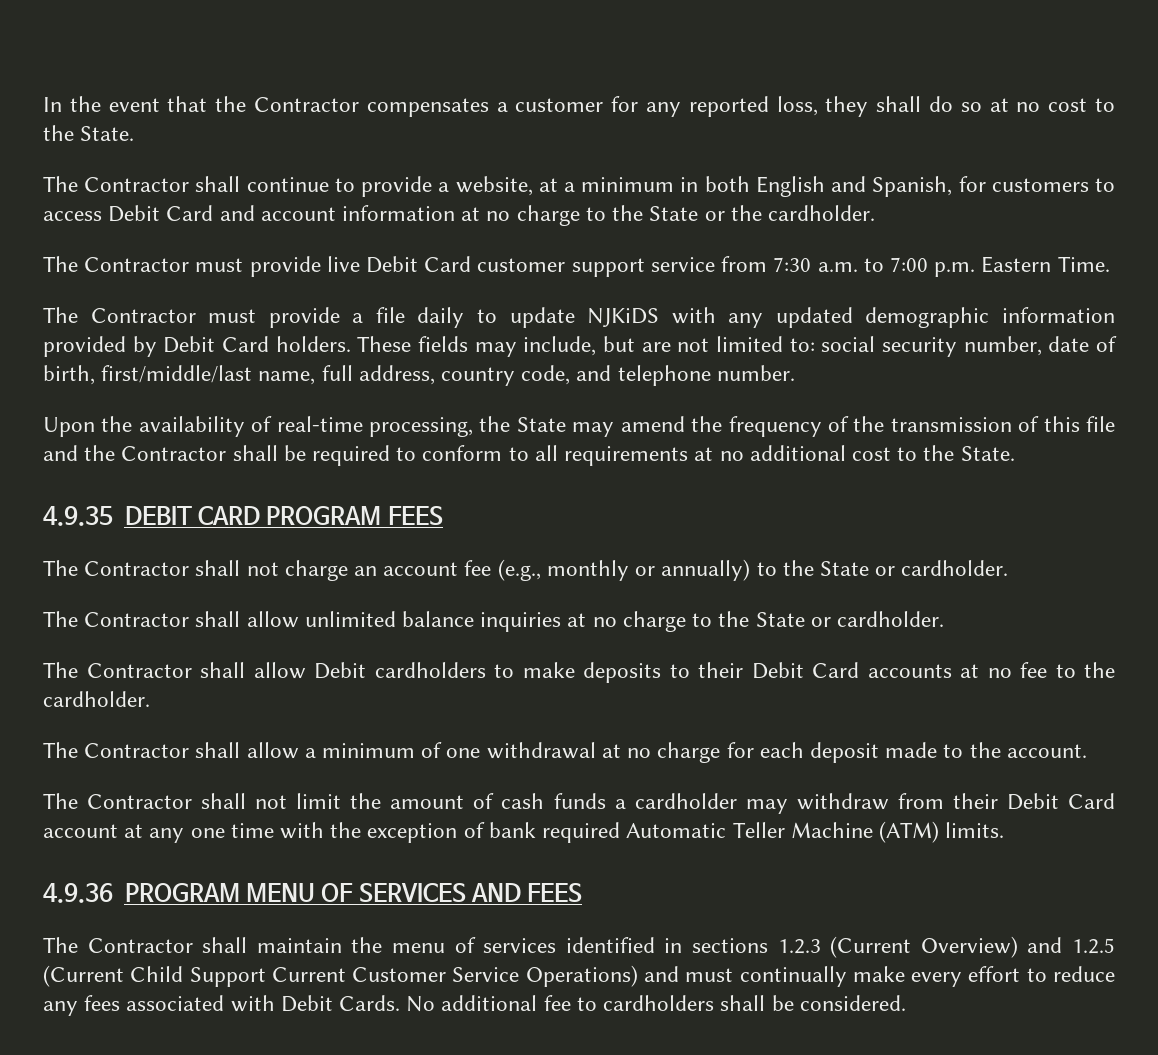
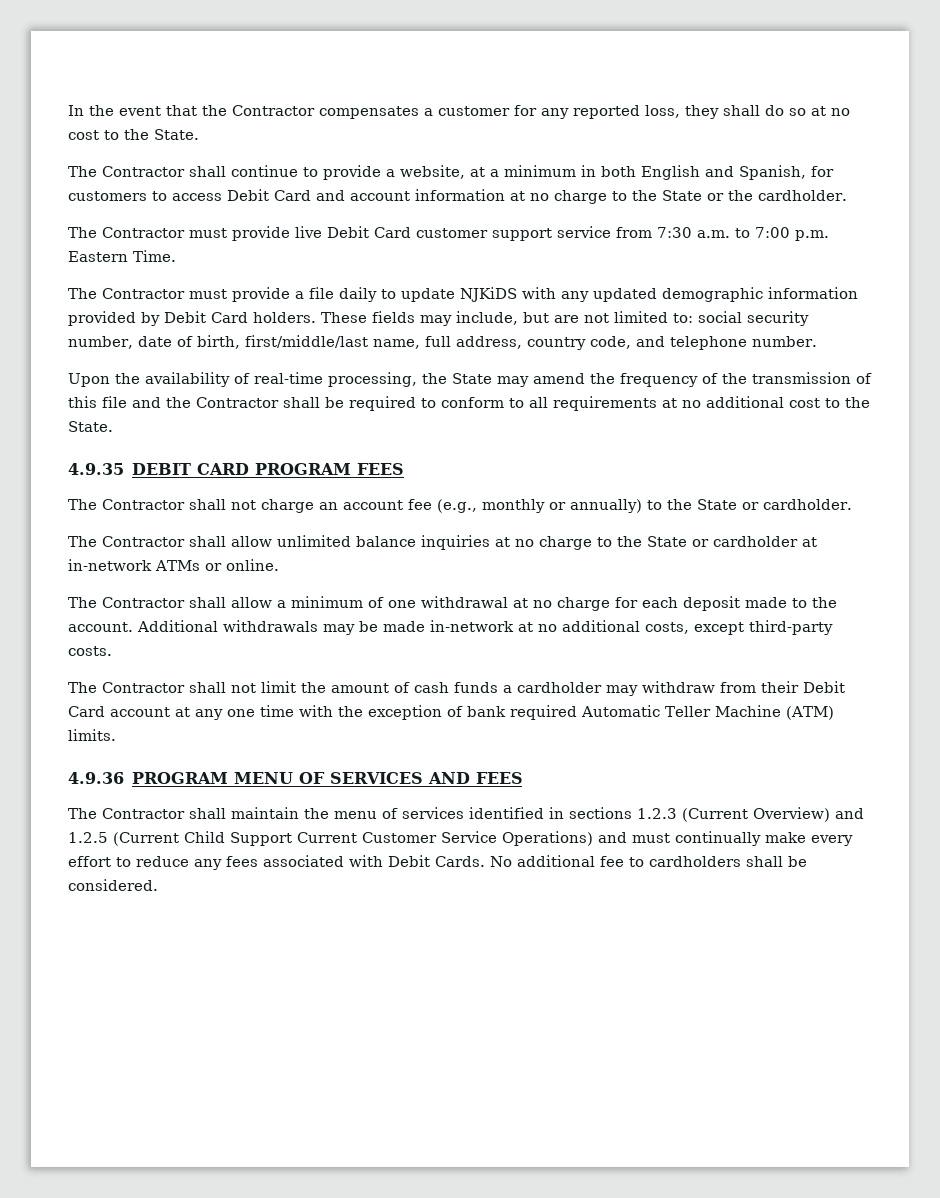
[836,611,944,627] [43,662,1115,683] [43,691,150,707] cardholder. // The Contractor shall allow Debit cardholders to make deposits to their Debit Card accounts at no fee to the cardholder. -> [713,536,817,547] [68,559,279,571] cardholder at in-network ATMs or online.
(1087, 751) none -> [137,620,833,635] [68,646,112,656] Additional withdrawals may be made in-network at no additional costs, except third-party costs.

